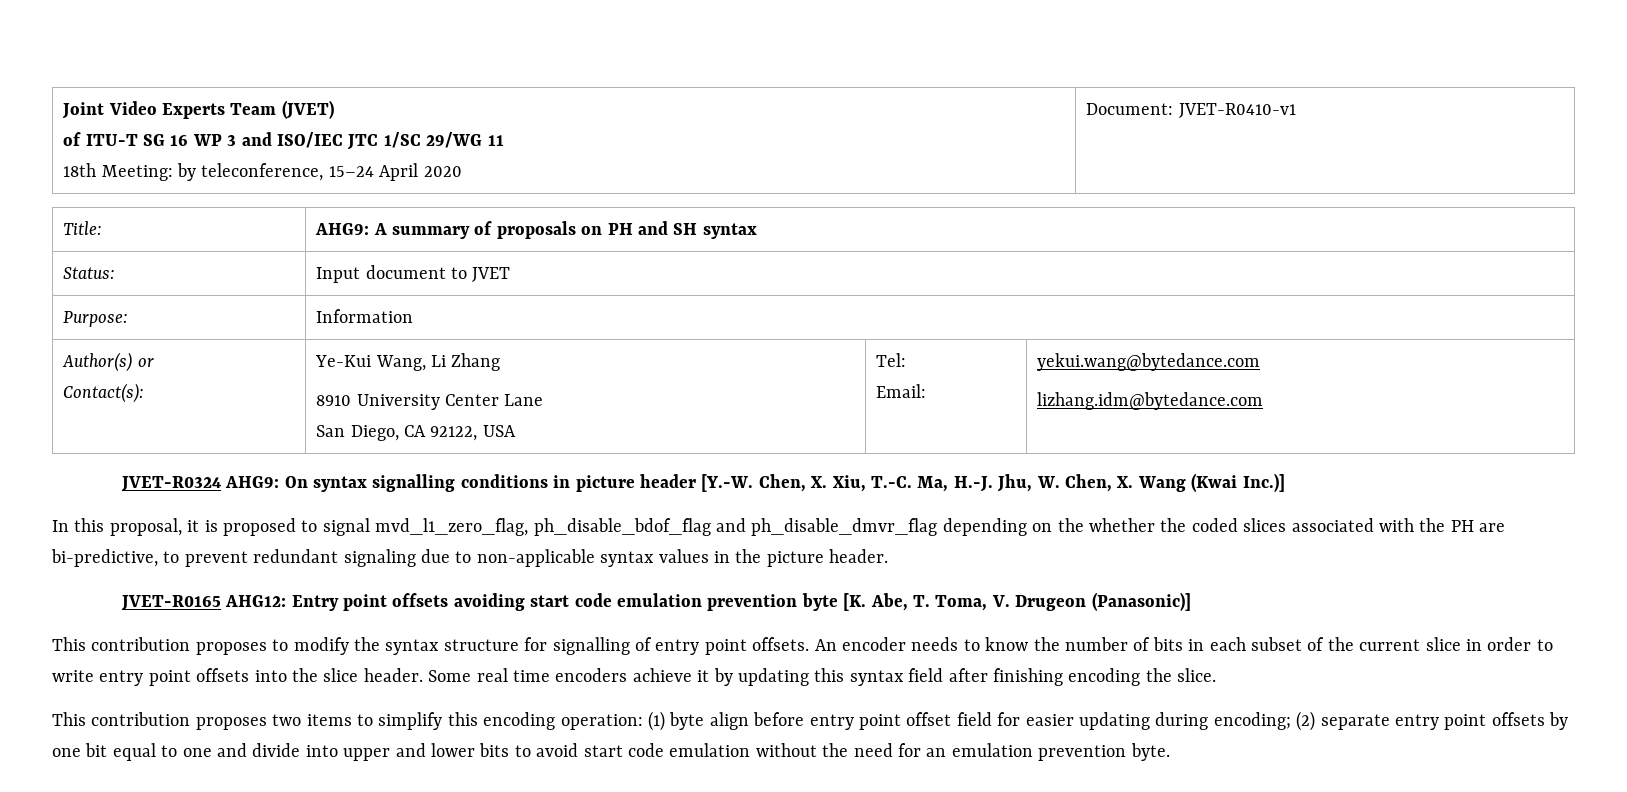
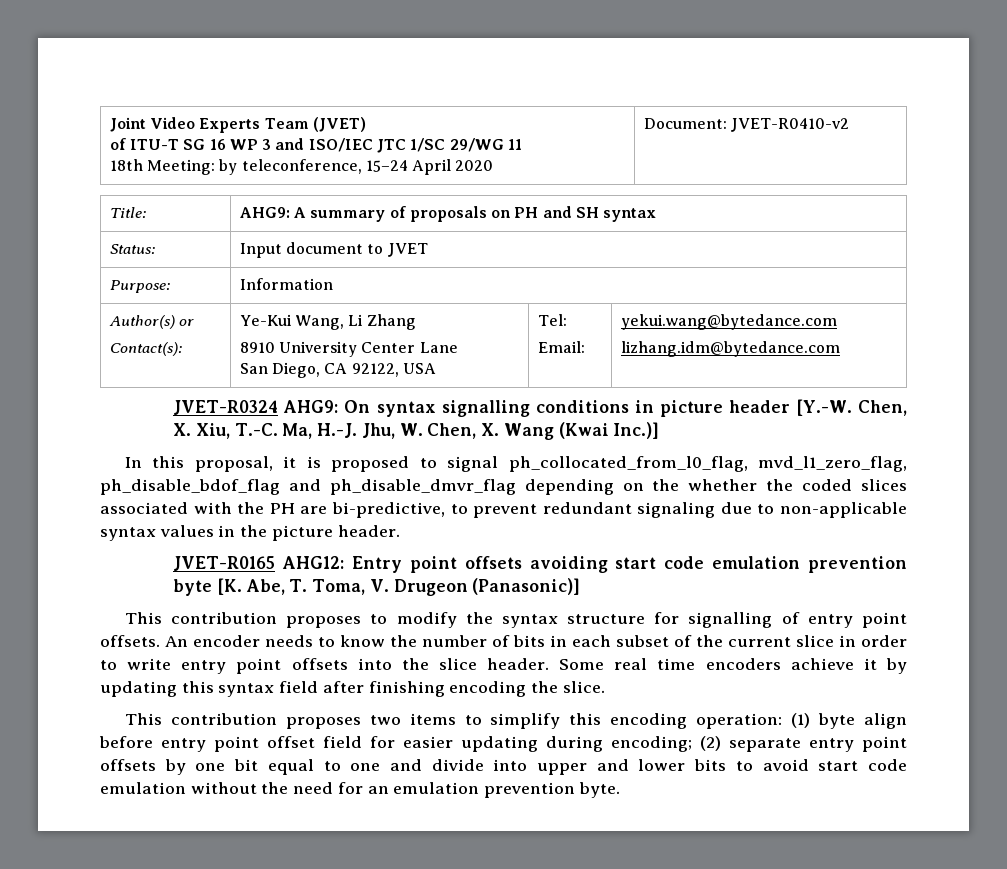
[1178,103,1296,118] JVET-R0410-v1 -> [730,118,849,132] JVET-R0410-v2
(370, 527) none -> [508,456,748,472] ph_collocated_from_l0_flag,

